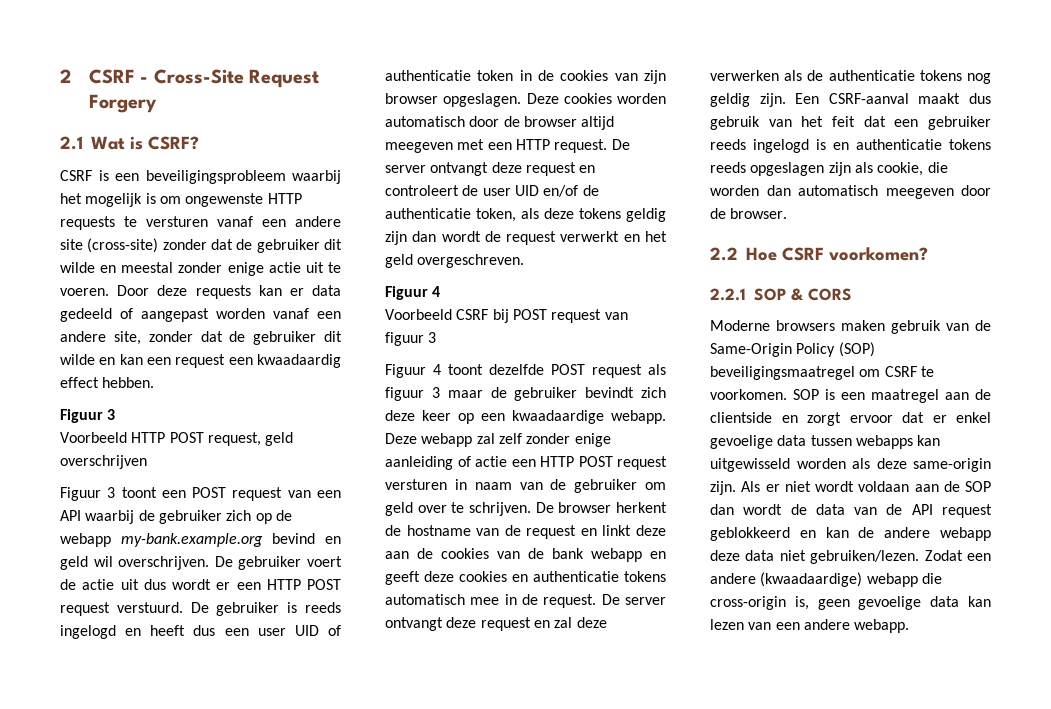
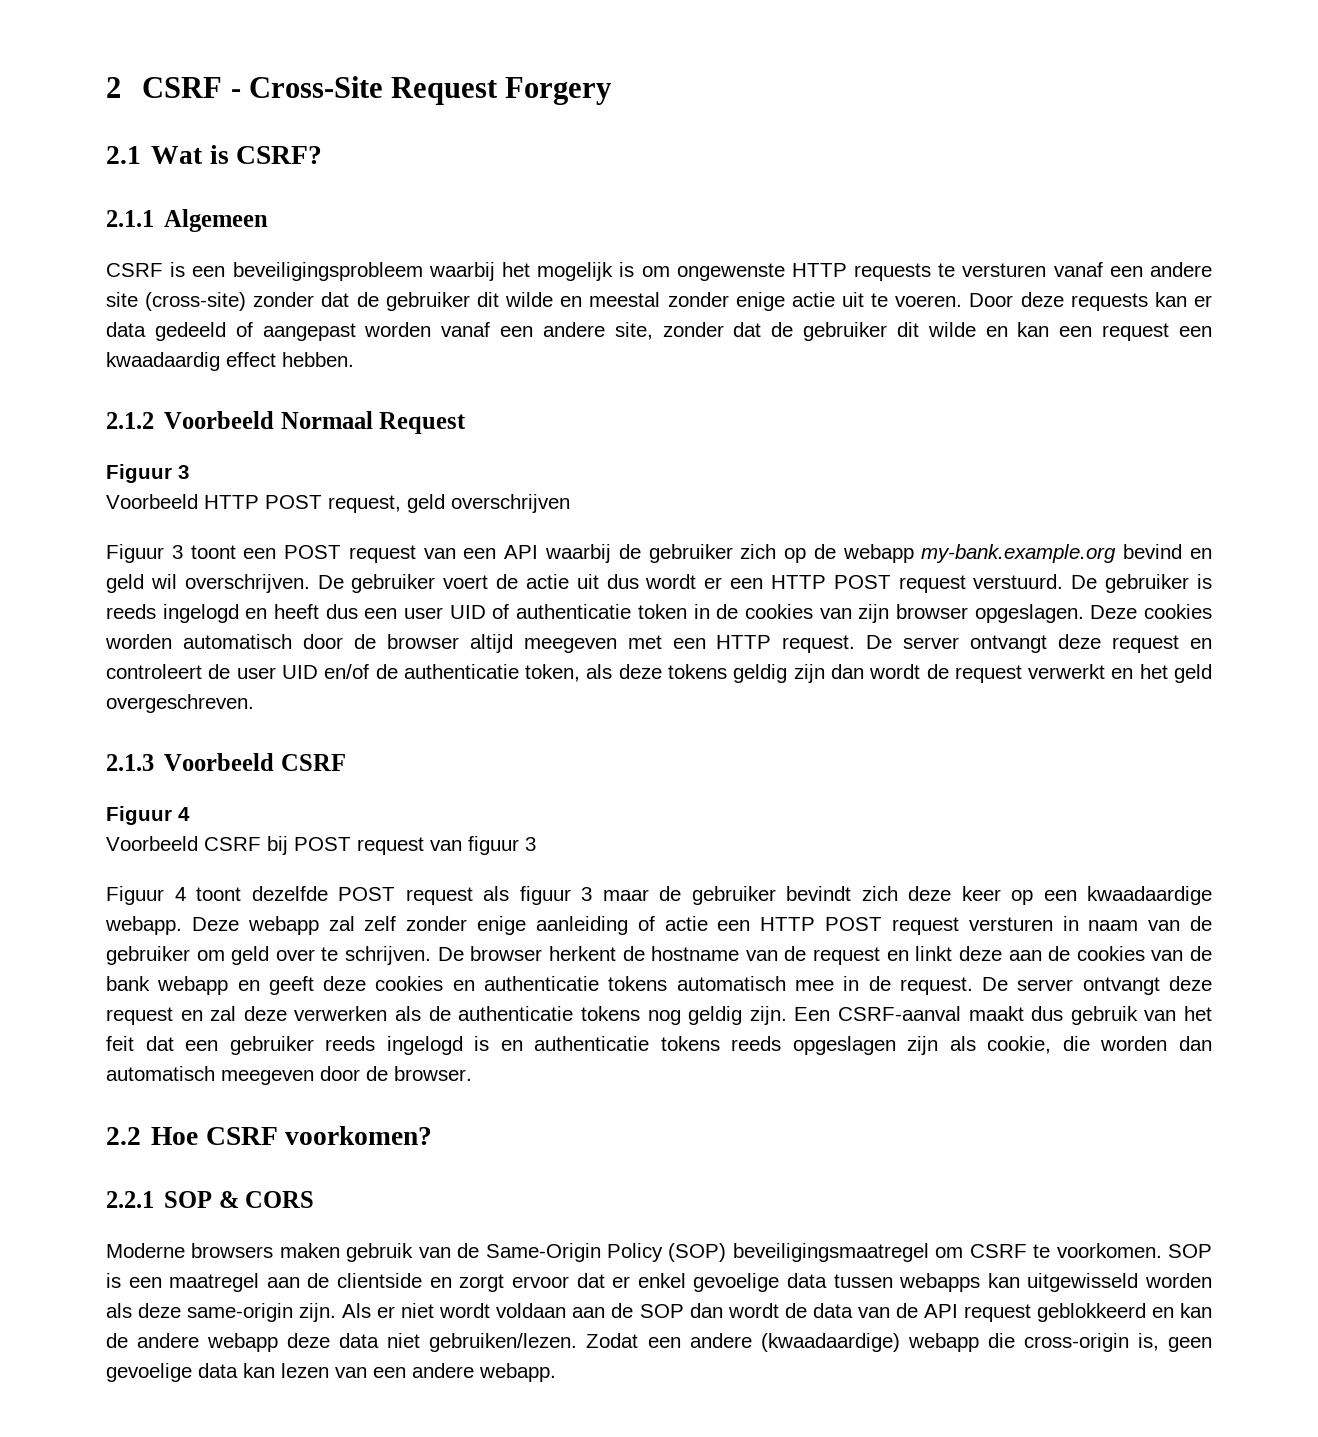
(199, 143) none -> [106,209,269,232] // 2.1.1 Algemeen
(155, 382) none -> [106,411,467,434] // 2.1.2 Voorbeeld Normaal Request
(525, 261) none -> [106,753,346,771] // 2.1.3 Voorbeeld CSRF

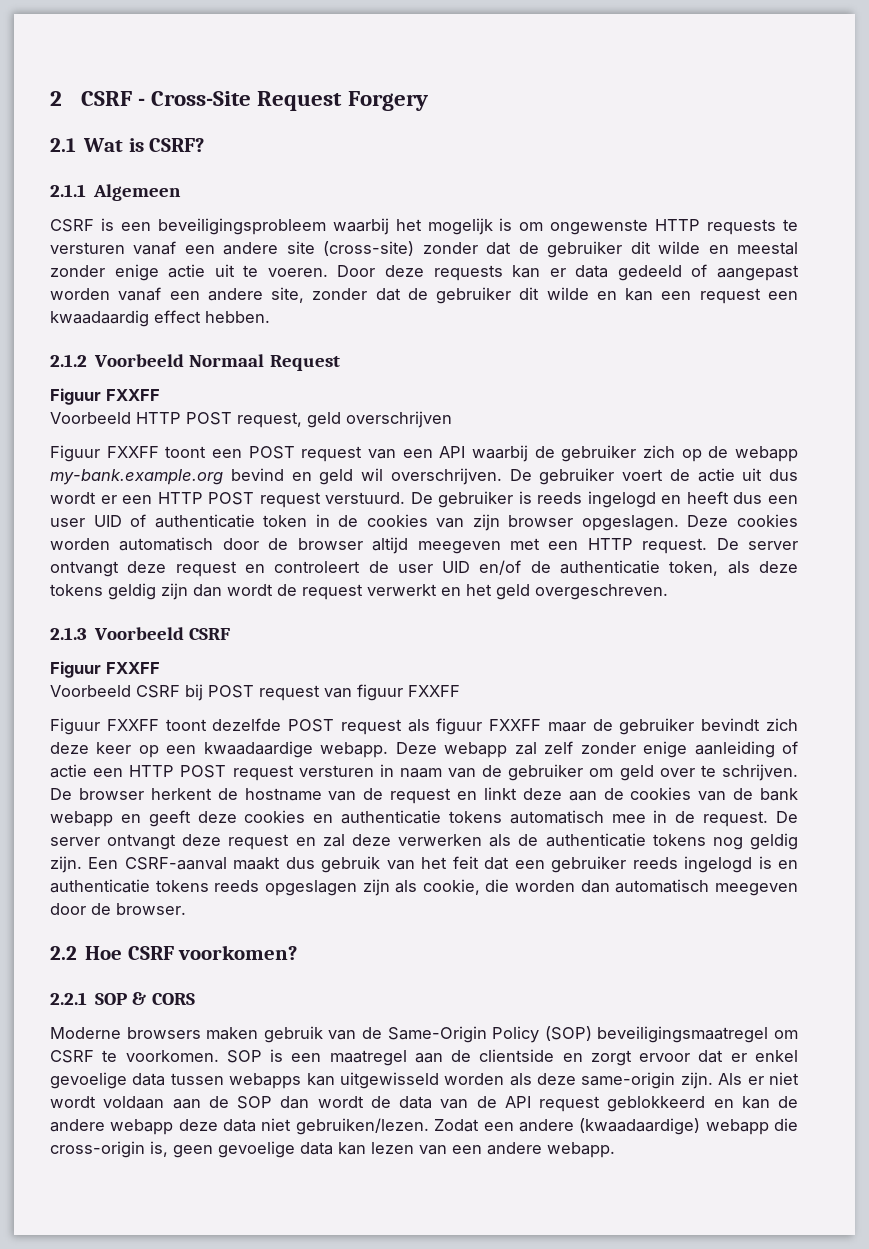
[178,465,189,479] 3 -> [106,389,160,401] FXXFF
[171,545,183,559] 3 -> [106,446,159,458] FXXFF
[178,807,190,821] 4 -> [106,662,160,674] FXXFF
[525,837,536,851] [106,886,186,905] 3 // Figuur 4 -> [408,685,460,697] [50,718,159,735] FXXFF // Figuur FXXFF
[581,887,592,901] 3 -> [489,719,542,731] FXXFF

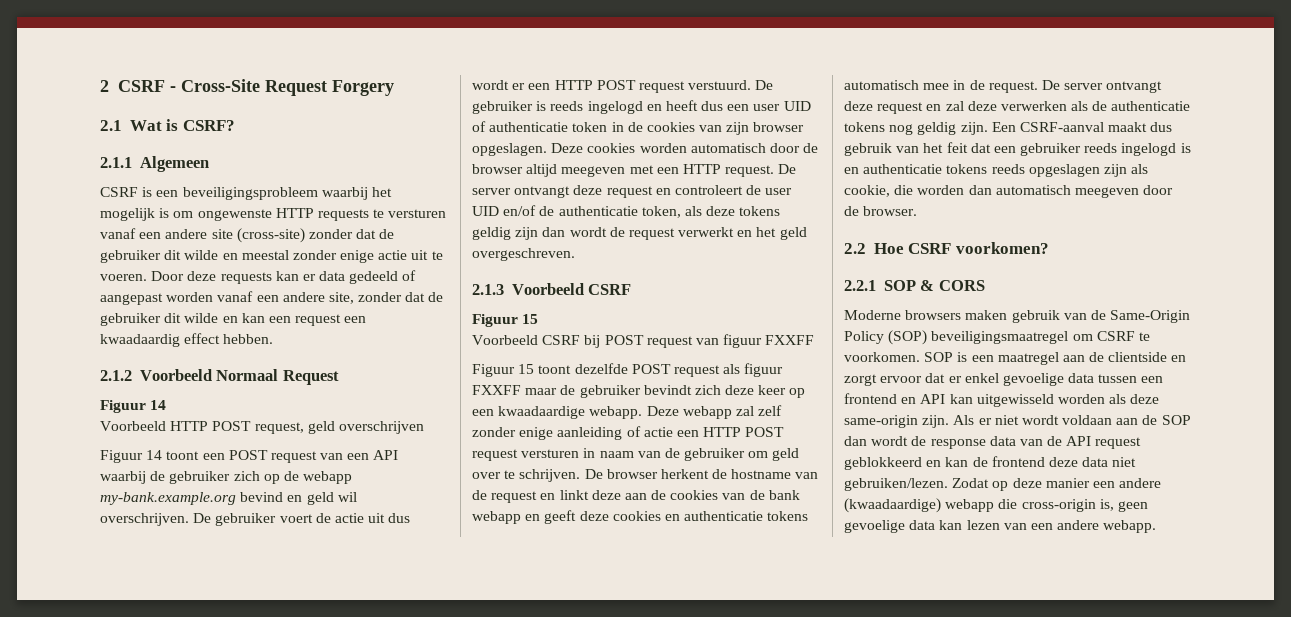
[106,389,160,401] FXXFF -> [150,400,167,410] 14
[106,446,159,458] FXXFF -> [146,450,163,460] 14
[106,662,160,674] FXXFF -> [522,314,539,324] 15
[106,719,159,731] FXXFF -> [518,364,535,374] 15
[229,1073,302,1089] webapps -> [1141,376,1164,383] [844,393,946,404] een frontend en API
(391, 1102) none -> [930,439,986,449] response
[50,1119,174,1135] andere webapp -> [991,456,1045,467] frontend
(480, 1125) none -> [992,478,1090,491] op deze manier

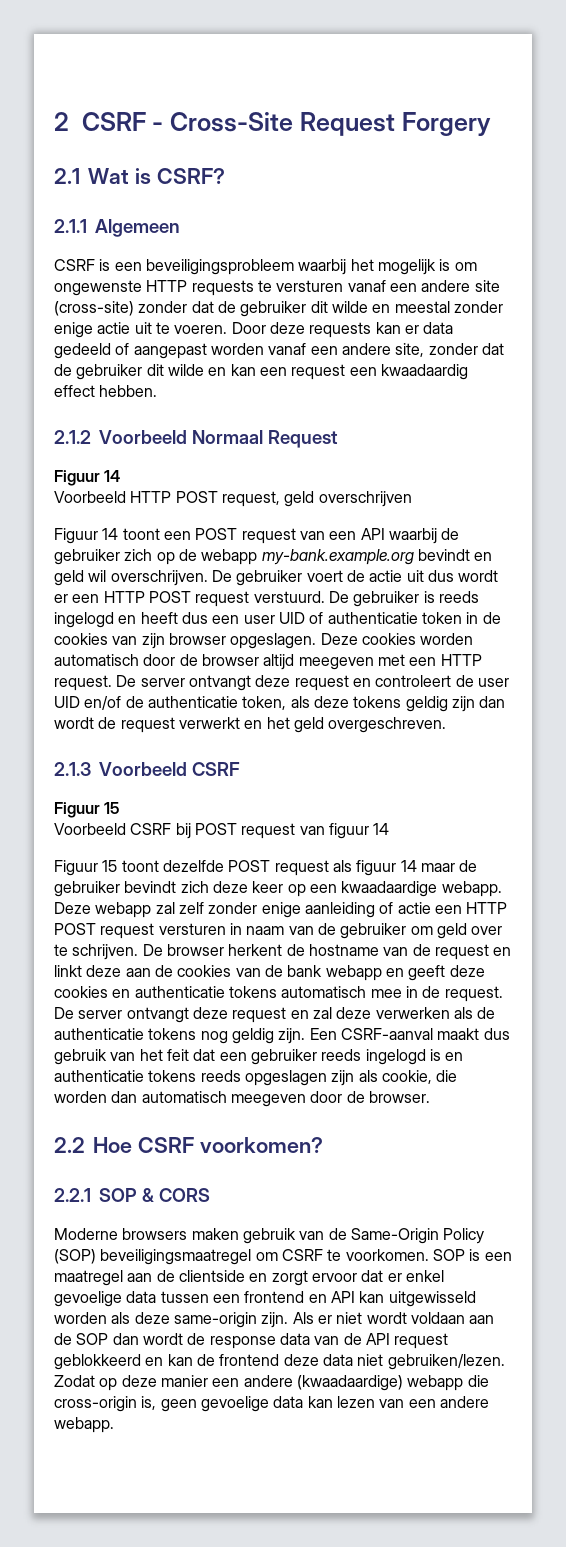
[240,492,284,502] bevind -> [417,549,470,561] bevindt
[765,335,815,345] FXXFF -> [373,823,390,835] 14
[472,385,521,395] FXXFF -> [400,860,417,872] 14

